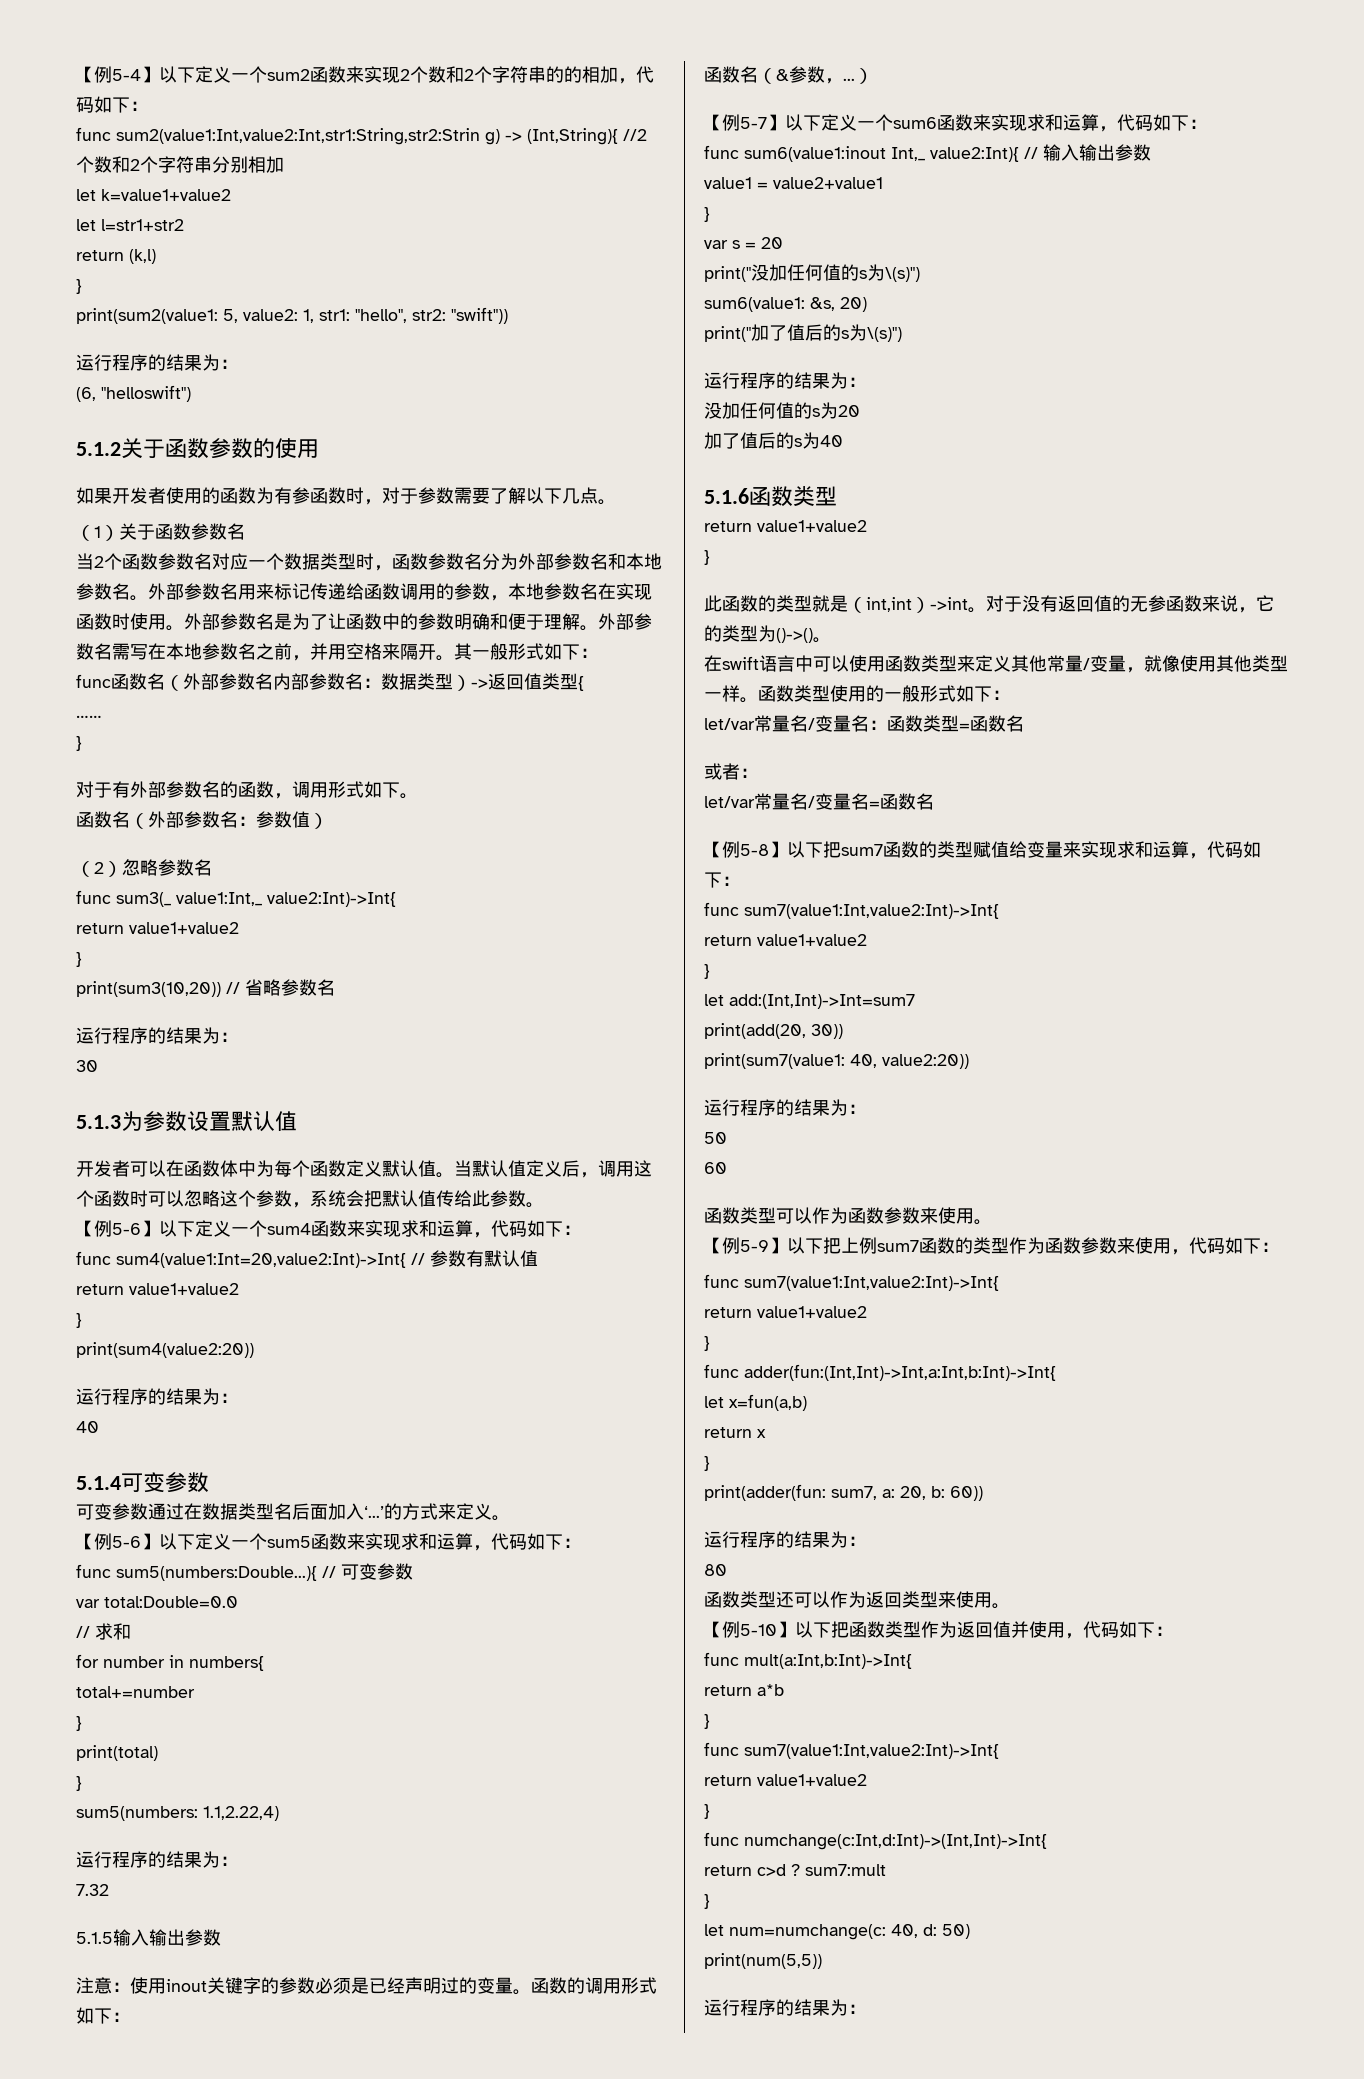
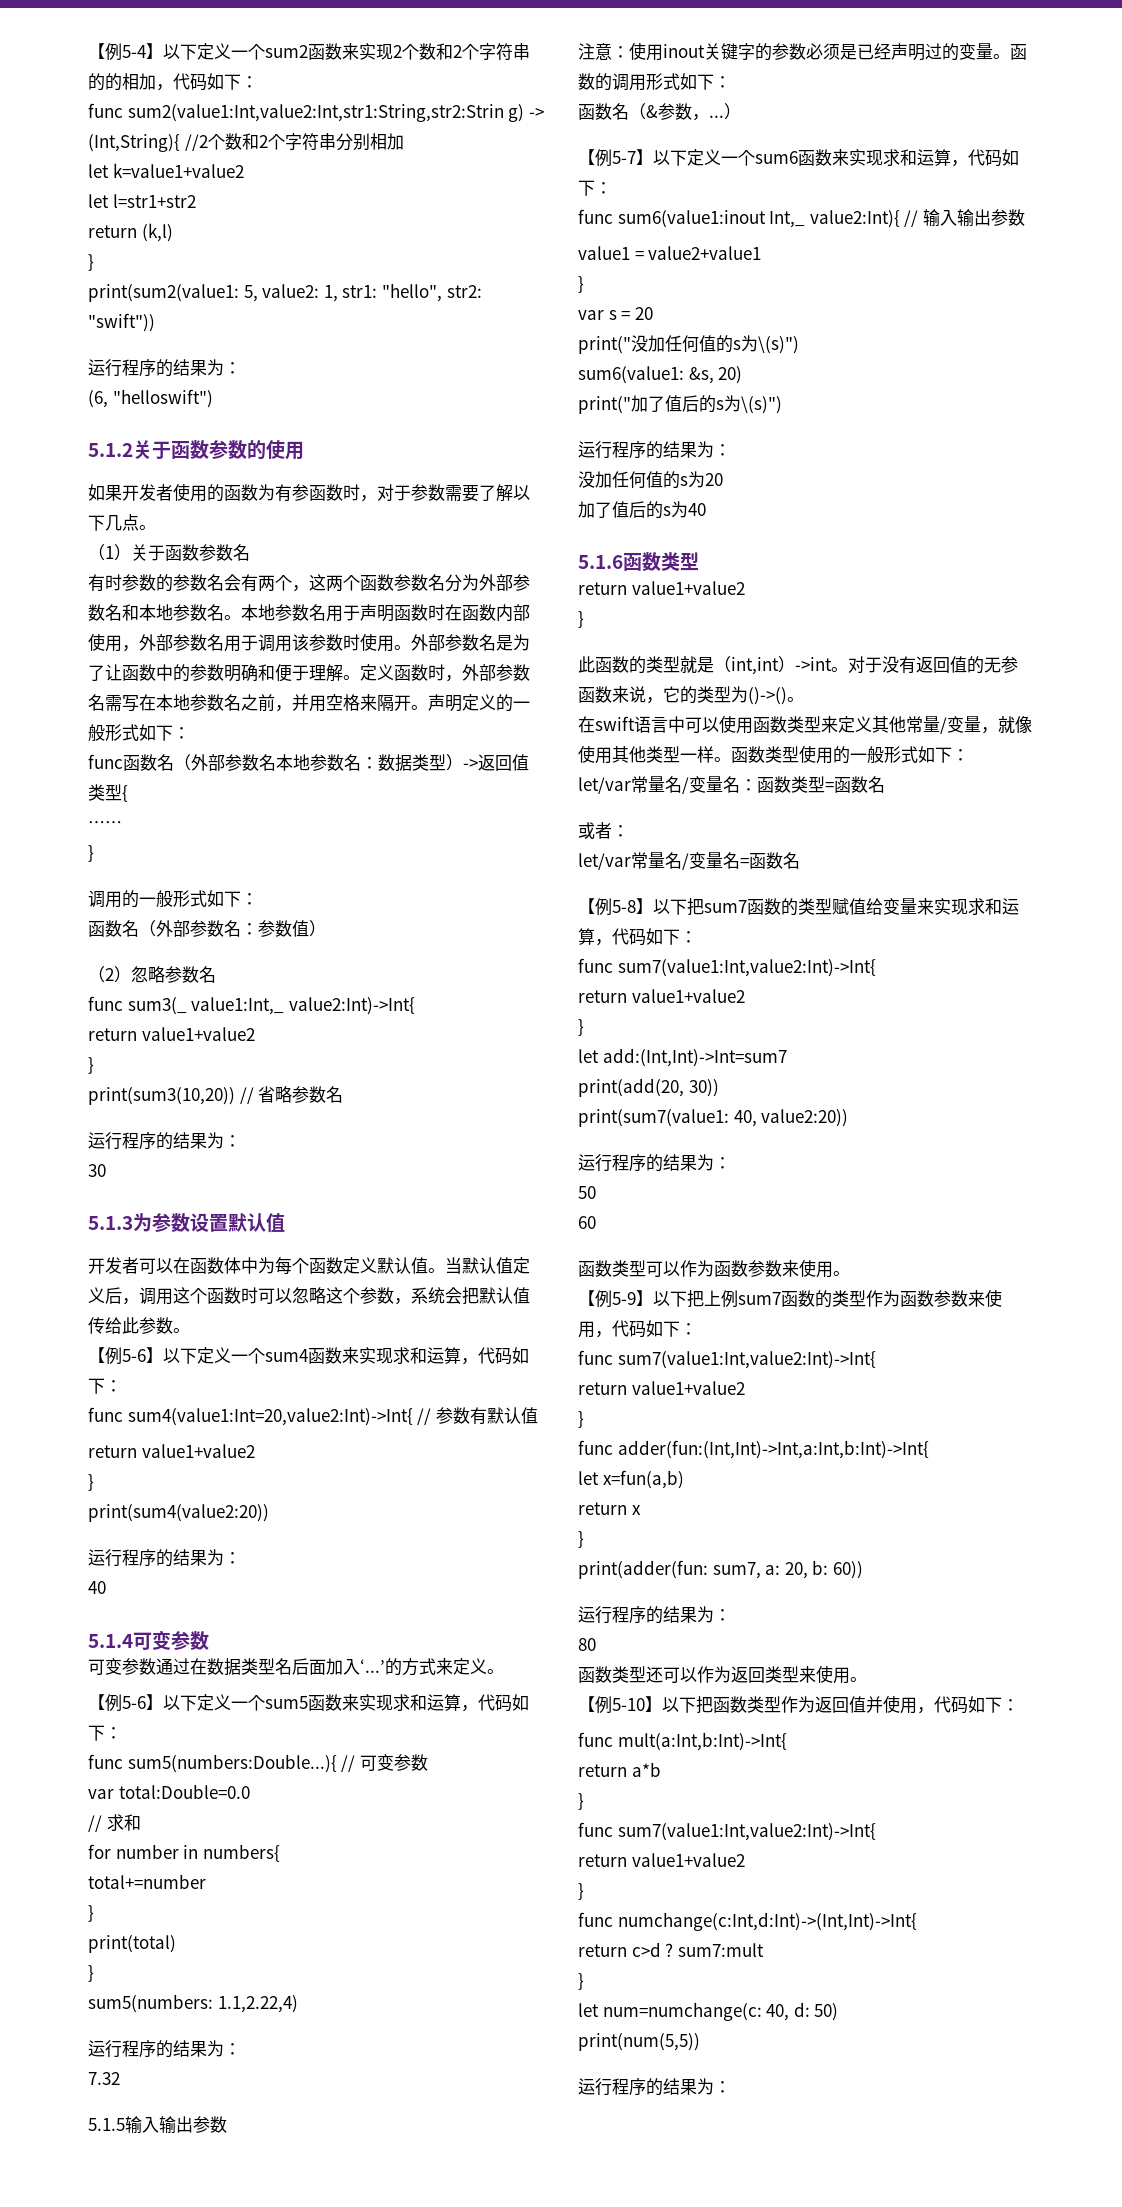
[76,553,392,571] 当2个函数参数名对应一个数据类型时， -> [88,574,360,592] 有时参数的参数名会有两个，这两个
[148,583,652,601] [76,614,94,630] 外部参数名用来标记传递给函数调用的参数，本地参数名在实现函 -> [241,604,530,622] [88,633,326,652] 本地参数名用于声明函数时在函数内部使用，外部参数名用于调用该参
(598, 628) none -> [360,664,462,682] 定义函数时，
[454,643,472,660] 其 -> [428,694,513,712] 声明定义的
[273,673,309,690] 内部 -> [276,754,310,771] 本地
[76,781,418,799] 对于有外部参数名的函数，调用形式如下。 -> [88,890,258,908] 调用的一般形式如下：

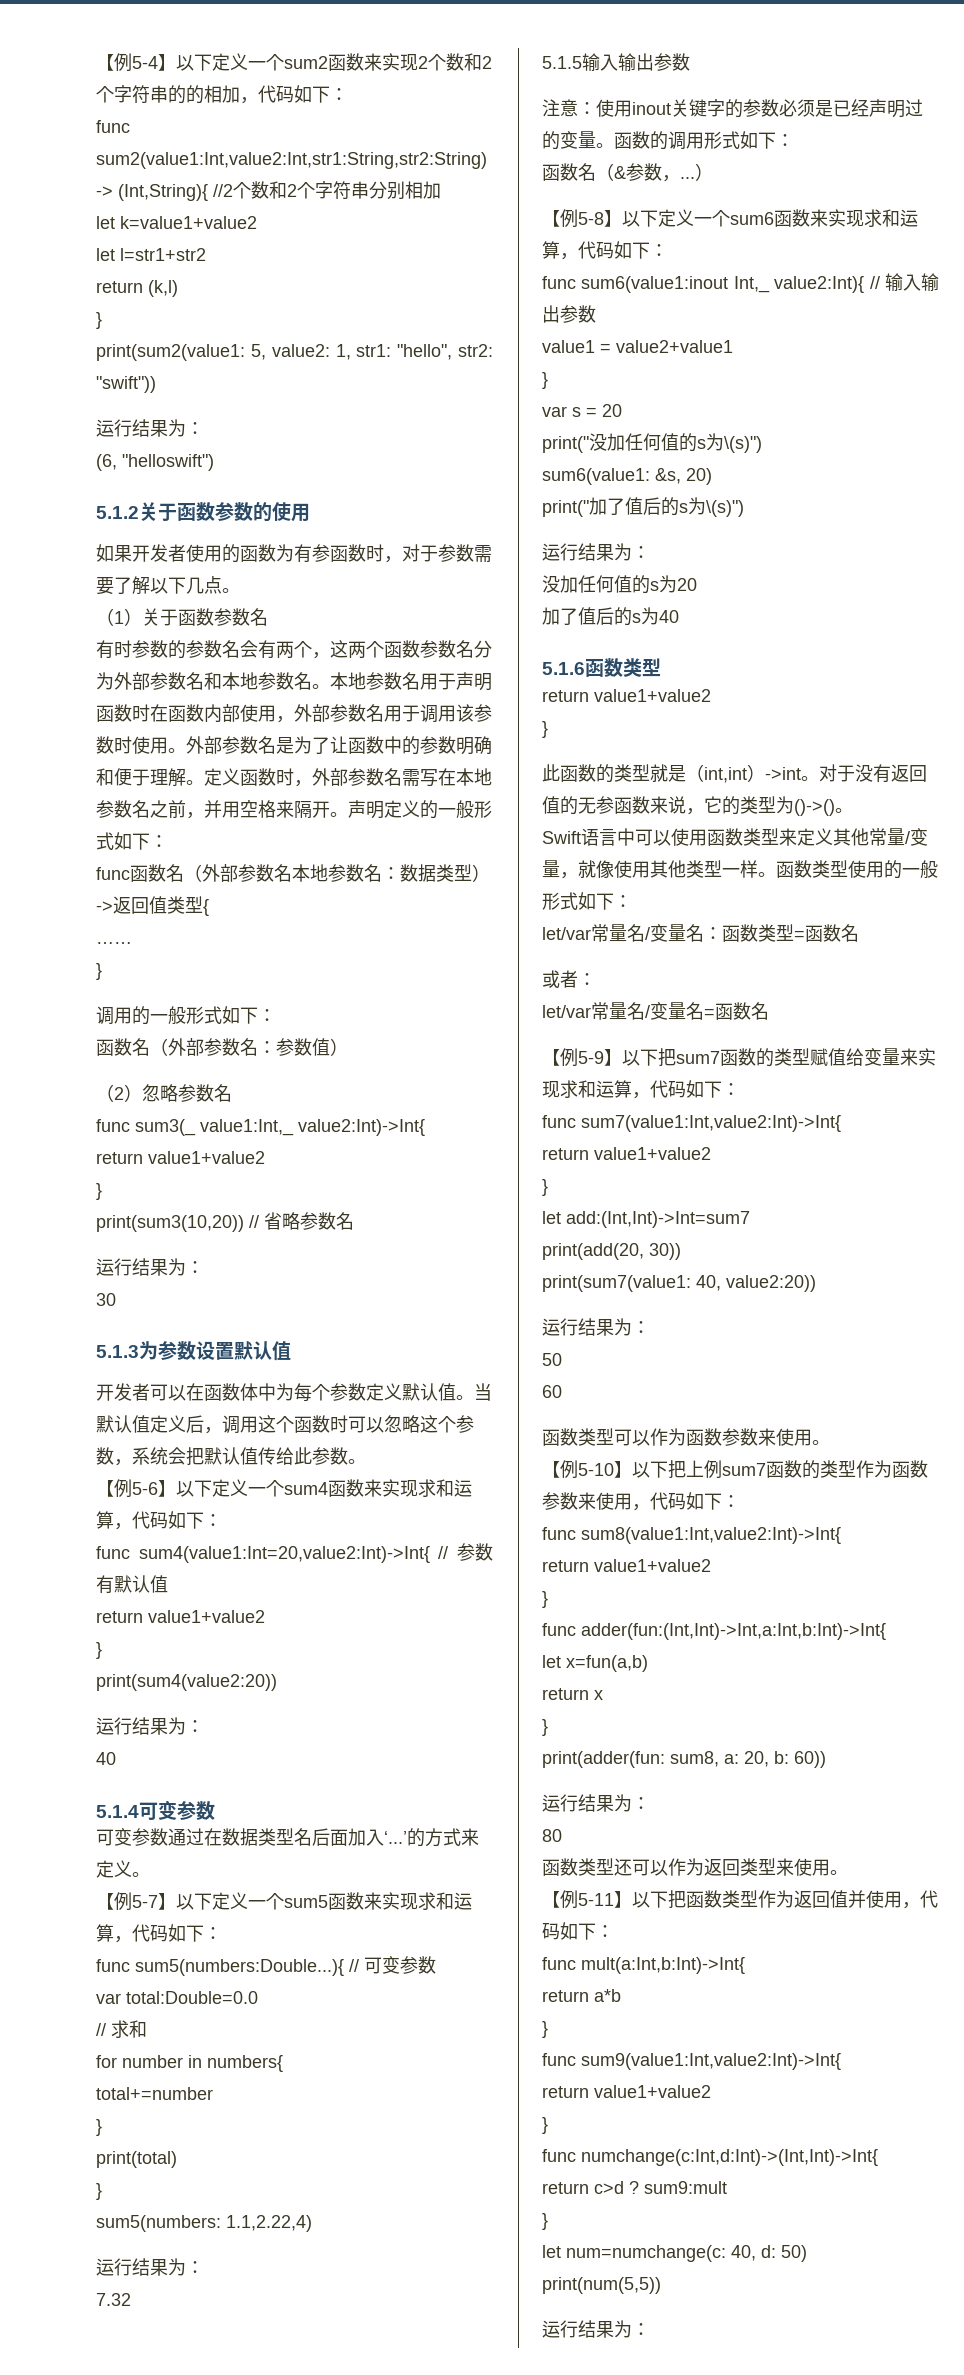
[127,104,525,122] sum2(value1:Int,value2:Int,str1:String,str2:Strin g) -> [96,152,487,169] sum2(value1:Int,value2:Int,str1:String,str2:String)
[122,359,173,377] 程序的 -> (132, 428) none
[122,1132,173,1150] 程序的 -> (132, 1267) none
[309,1258,326,1274] 函 -> [330,1383,348,1401] 参
[122,1549,173,1567] 程序的 -> (132, 1726) none
[122,1696,146,1709] 5-6 -> [132,1895,158,1908] 5-7
[122,2040,173,2058] 程序的 -> (132, 2267) none
[612,151,636,164] 5-7 -> [578,212,604,225] 5-8
[612,441,663,459] 程序的 -> (578, 552) none
[578,716,635,733] 在swift -> [542,831,581,844] Swift
[612,900,636,913] 5-8 -> [578,1051,604,1064] 5-9
[612,1154,663,1172] 程序的 -> (578, 1327) none
[612,1292,636,1305] 5-9 -> [578,1463,614,1476] 5-10
[617,1351,876,1369] sum7(value1:Int,value2:Int)->Int{ -> [581,1527,841,1544] sum8(value1:Int,value2:Int)->Int{
[712,1562,761,1579] sum7, -> [670,1751,719,1767] sum8,
[612,1606,663,1624] 程序的 -> (578, 1803) none
[612,1698,645,1711] 5-10 -> [578,1893,614,1906] 5-11
[617,1823,876,1841] sum7(value1:Int,value2:Int)->Int{ -> [581,2053,841,2070] sum9(value1:Int,value2:Int)->Int{
[677,1943,764,1957] sum7:mult -> [644,2181,727,2194] sum9:mult
[612,2078,663,2096] 程序的 -> (578, 2329) none

